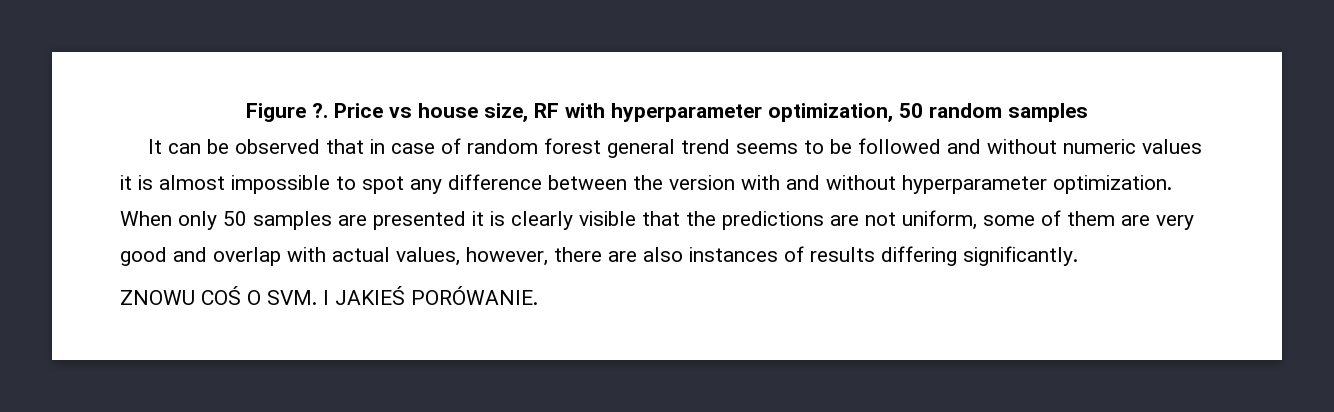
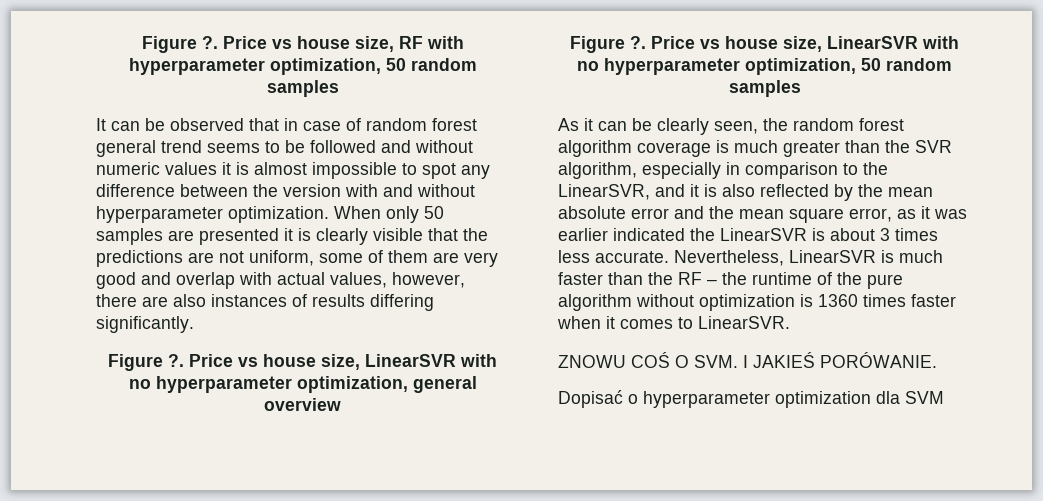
(1078, 256) none -> [108,354,497,371] [128,376,477,393] [264,398,341,411] [570,36,959,53] [577,58,952,75] [728,80,801,97] [558,118,904,135] [558,140,952,157] [558,162,888,179] [558,184,933,201] [558,206,967,223] [558,228,938,241] [558,250,943,266] [558,272,903,289] [558,294,956,311] [557,316,790,329] // Figure ?. Price vs house size, LinearSVR with no hyperparameter optimization, general overview // Figure ?. Price vs house size, LinearSVR with no hyperparameter optimization, 50 random samples // As it can be clearly seen, the random forest algorithm coverage is much greater than the SVR algorithm, especially in comparison to the LinearSVR, and it is also reflected by the mean absolute error and the mean square error, as it was earlier indicated the LinearSVR is about 3 times less accurate. Nevertheless, LinearSVR is much faster than the RF – the runtime of the pure algorithm without optimization is 1360 times faster when it comes to LinearSVR.
(538, 295) none -> [558,390,944,408] // Dopisać o hyperparameter optimization dla SVM

